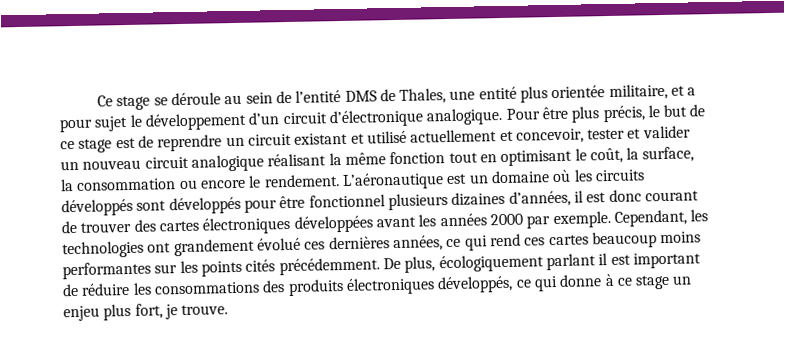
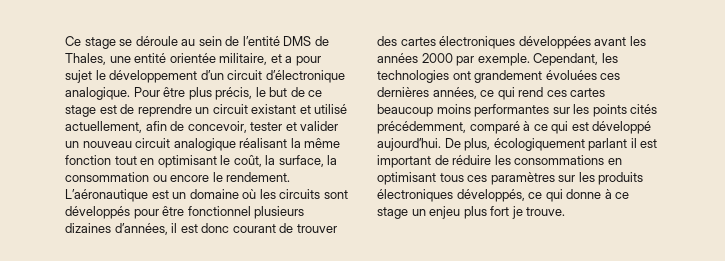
[520,86,549,103] plus -> (167, 58) none
[410,129,514,143] actuellement et -> [65,121,185,133] actuellement, afin de
[61,198,133,217] développés -> (321, 194) none
[256,237,301,251] évolué -> [545,70,597,80] évoluées
[278,257,380,276] précédemment. -> [377,121,652,134] [377,138,441,151] précédemment, comparé à ce qui est développé aujourd’hui.
[262,280,286,293] des -> [607,158,622,165] [377,172,595,185] en optimisant tous ces paramètres sur les
[134,303,163,319] fort, -> [490,206,510,216] fort

